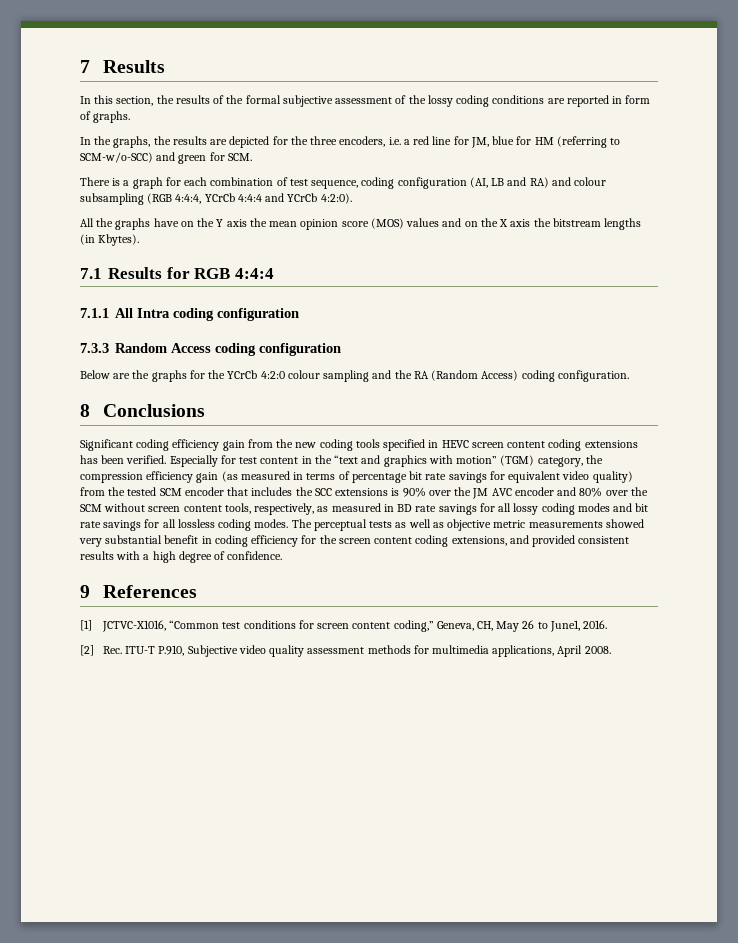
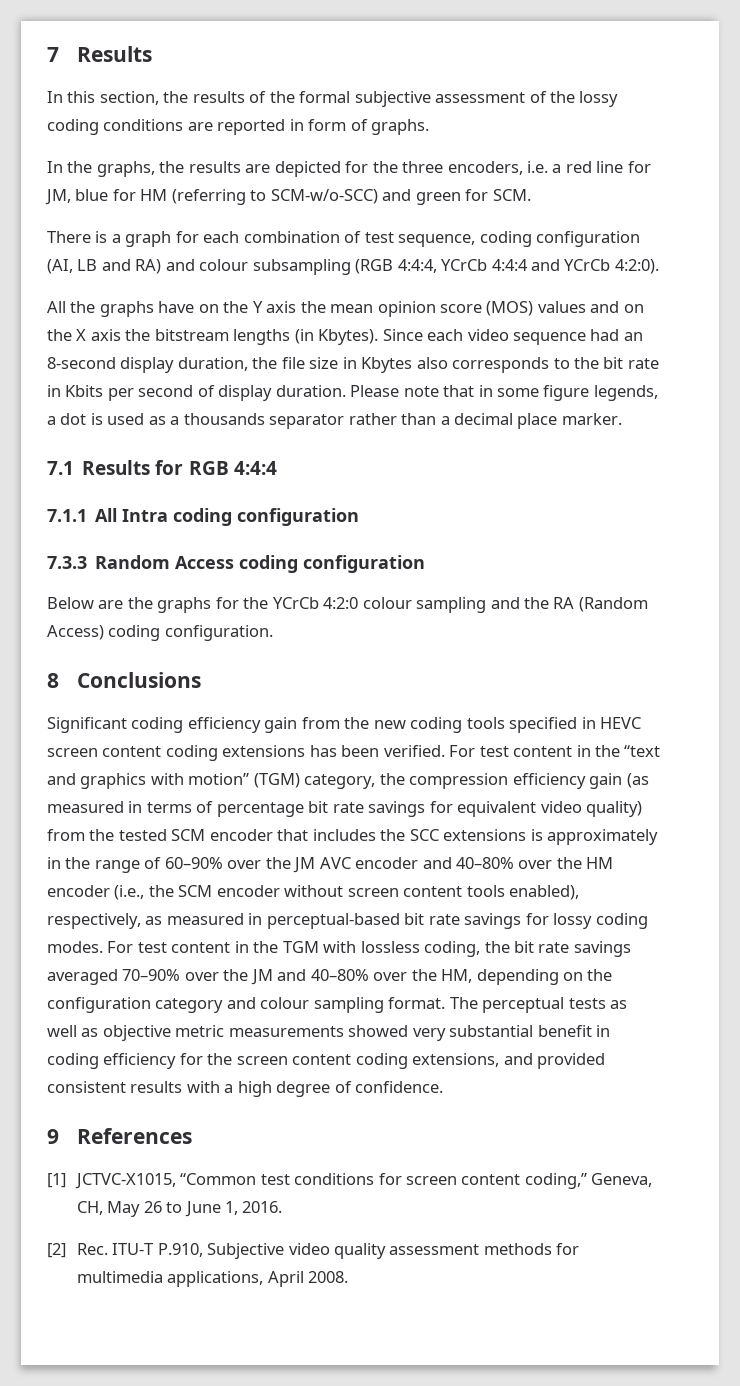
(140, 240) none -> [382,329,643,345] [47,357,659,373] [47,385,658,401] [47,413,622,429] Since each video sequence had an 8-second display duration, the file size in Kbytes also corresponds to the bit rate in Kbits per second of display duration. Please note that in some figure legends, a dot is used as a thousands separator rather than a decimal place marker.
[169,455,236,467] Especially for -> [449,745,476,757] For
[402,487,426,497] 90% -> [547,829,659,845] [47,857,223,873] approximately in the range of 60–90%
[579,487,648,497] [80,504,102,512] 80% over the SCM -> [456,857,614,869] [47,885,280,900] 40–80% over the HM encoder (i.e., the SCM encoder
[224,503,251,514] tools, -> [466,885,580,900] tools enabled),
[397,503,649,515] [80,519,289,531] BD rate savings for all lossy coding modes and bit rate savings for all lossless coding modes. -> [266,913,648,929] [47,941,631,957] [47,969,613,985] [47,997,446,1013] perceptual-based bit rate savings for lossy coding modes. For test content in the TGM with lossless coding, the bit rate savings averaged 70–90% over the JM and 40–80% over the HM, depending on the configuration category and colour sampling format.
[101,620,166,632] JCTVC-X1016, -> [74,1173,176,1189] JCTVC-X1015,
[549,620,580,632] June1, -> [184,1201,239,1217] June 1,

